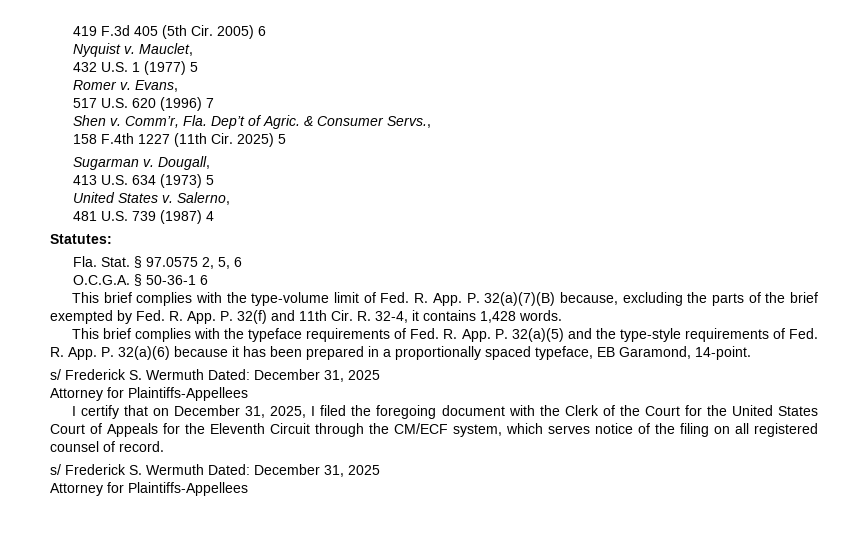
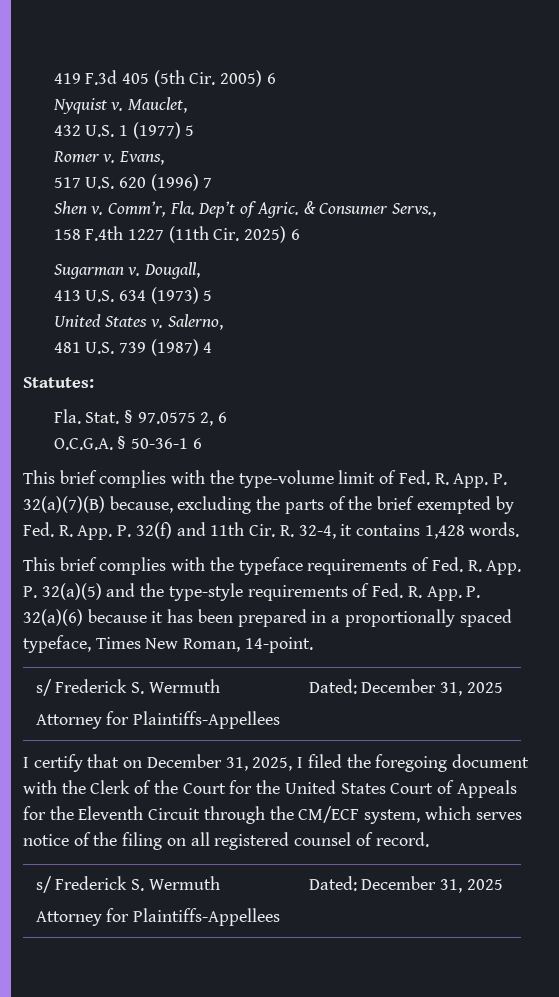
[278,134,287,144] 5 -> [290,229,300,240] 6
[218,257,231,269] 5, -> (214, 419) none
[597,346,691,359] EB Garamond, -> [95,637,241,652] Times New Roman,
[50,369,380,382] [50,387,248,401] // s/ Frederick S. Wermuth Dated: December 31, 2025 // Attorney for Plaintiffs-Appellees -> [35,679,220,696] [35,711,280,729] [308,679,503,696] // s/ Frederick S. Wermuth // Attorney for Plaintiffs-Appellees | Dated: December 31, 2025
[50,464,380,477] [50,482,248,496] // s/ Frederick S. Wermuth Dated: December 31, 2025 // Attorney for Plaintiffs-Appellees -> [35,876,220,893] [35,908,280,926] [308,876,503,893] // s/ Frederick S. Wermuth // Attorney for Plaintiffs-Appellees | Dated: December 31, 2025

